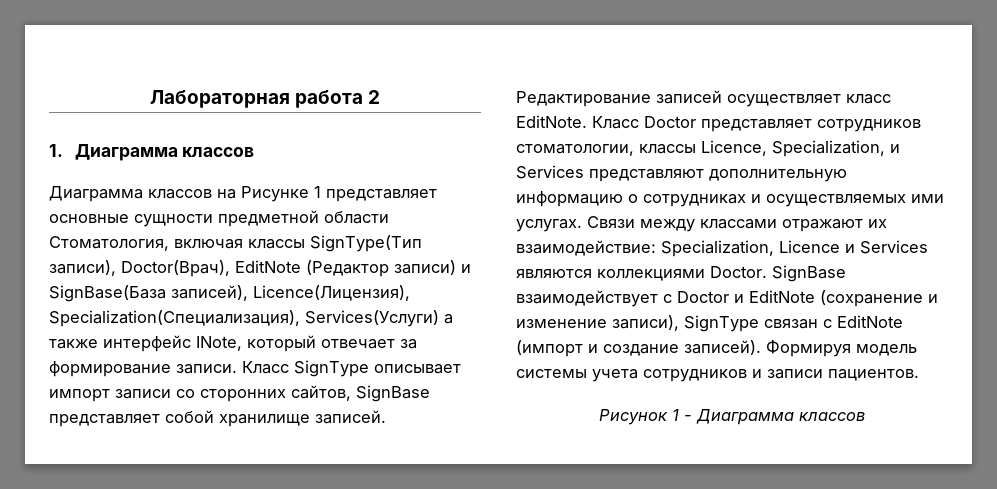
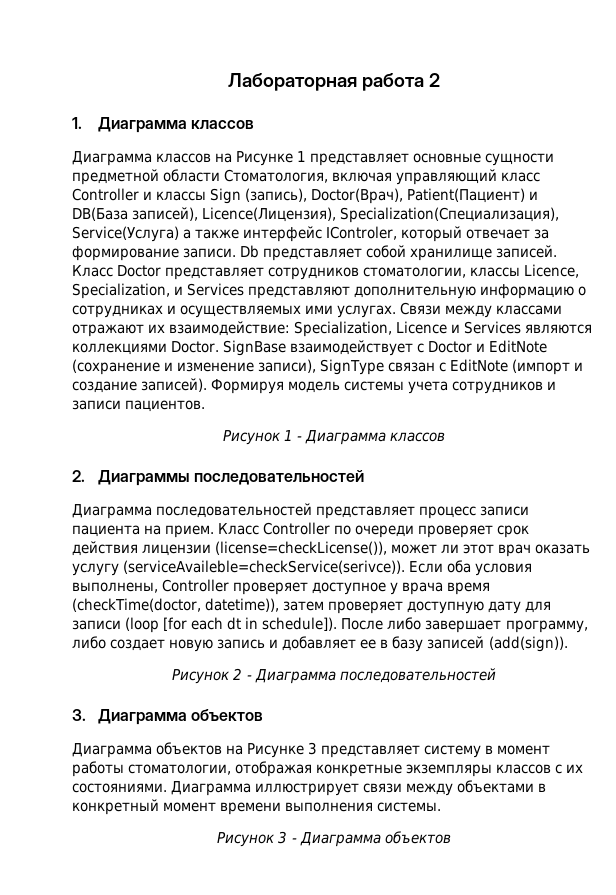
[248,235,422,252] [49,260,471,277] [49,285,166,302] классы SignType(Тип записи), Doctor(Врач), EditNote (Редактор записи) и SignBase(База -> [396,169,541,185] [72,188,539,204] [72,207,128,221] управляющий класс Controller и классы Sign (запись), Doctor(Врач), Patient(Пациент) и DB(База
[305,310,439,327] Services(Услуги) -> [72,226,179,242] Service(Услуга)
[196,336,242,351] INote, -> [326,226,398,240] IСontroler,
[242,360,461,377] [49,385,430,402] [49,410,386,427] [516,90,891,107] [516,115,587,128] Класс SignType описывает импорт записи со сторонних сайтов, SignBase представляет собой хранилище записей. Редактирование записей осуществляет класс EditNote. -> [240,245,558,261] Db представляет собой хранилище записей.
(865, 416) none -> [72,470,365,486] [72,503,530,519] [72,522,530,538] [72,541,591,557] [72,560,533,576] [72,579,491,595] [72,598,552,614] [72,617,588,633] [72,636,568,652] [172,668,496,684] [72,709,264,725] [72,742,551,758] [72,761,584,777] [72,780,547,796] [72,799,442,815] [217,831,451,847] // 2. Диаграммы последовательностей // Диаграмма последовательностей представляет процесс записи пациента на прием. Класс Controller по очереди проверяет срок действия лицензии (license=checkLicense()), может ли этот врач оказать услугу (serviceAvaileble=checkService(serivce)). Если оба условия выполнены, Controller проверяет доступное у врача время (checkTime(doctor, datetime)), затем проверяет доступную дату для записи (loop [for each dt in schedule]). После либо завершает программу, либо создает новую запись и добавляет ее в базу записей (add(sign)). // Рисунок 2 - Диаграмма последовательностей // 3. Диаграмма объектов // Диаграмма объектов на Рисунке 3 представляет систему в момент работы стоматологии, отображая конкретные экземпляры классов с их состояниями. Диаграмма иллюстрирует связи между объектами в конкретный момент времени выполнения системы. // Рисунок 3 - Диаграмма объектов

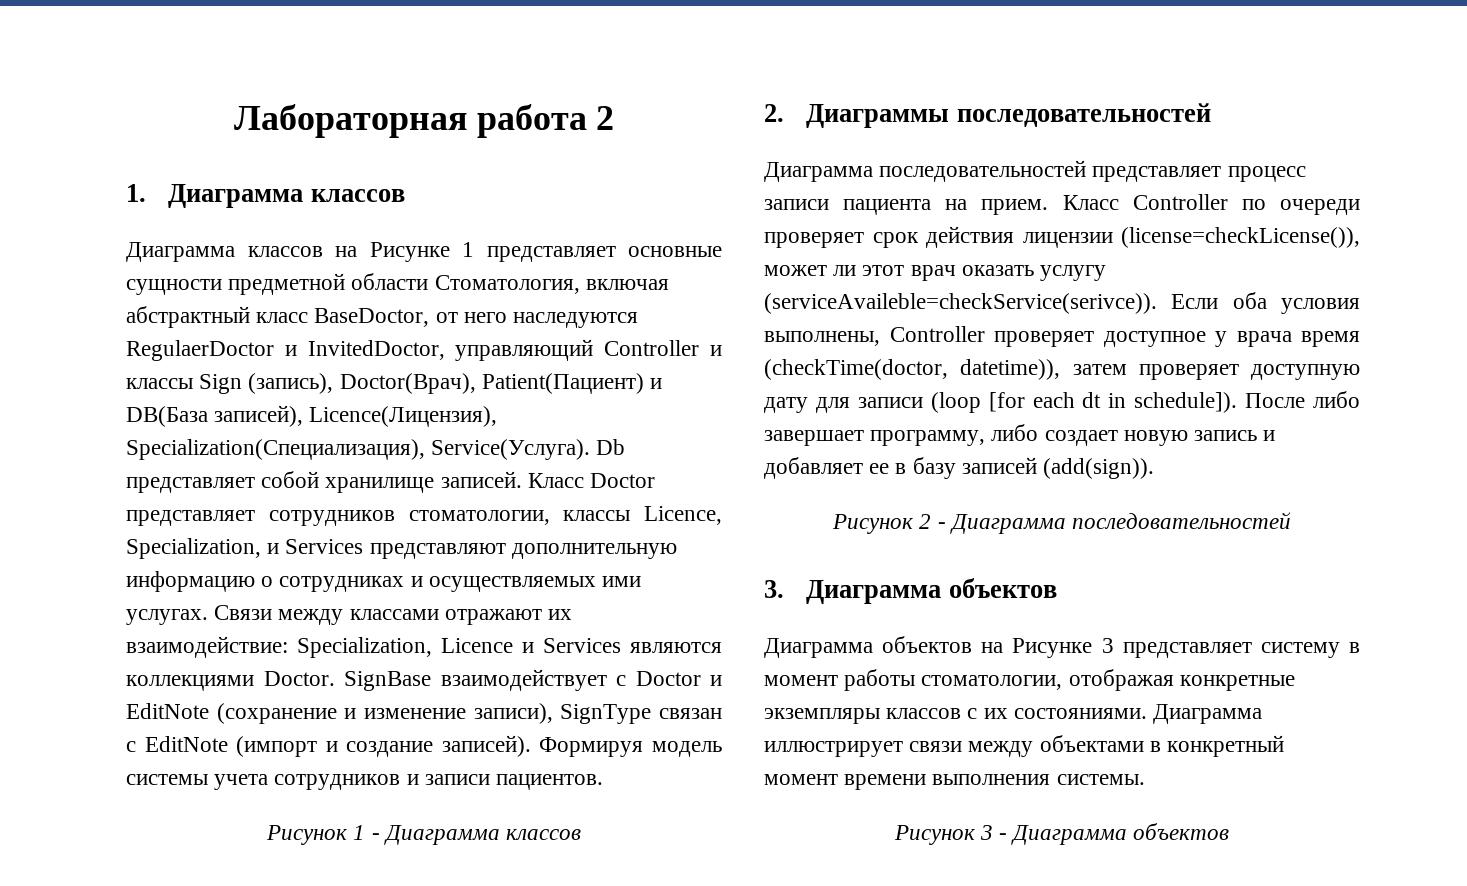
[396,169,541,185] управляющий класс -> [126,306,639,328] [126,339,594,361] абстрактный класс BaseDoctor, от него наследуются RegulaerDoctor и InvitedDoctor, управляющий
[72,226,550,242] [72,246,237,261] Service(Услуга) а также интерфейс IСontroler, который отвечает за формирование записи. -> [431,439,591,460] Service(Услуга).

